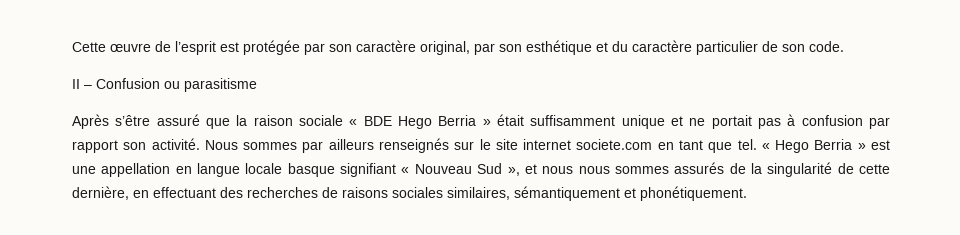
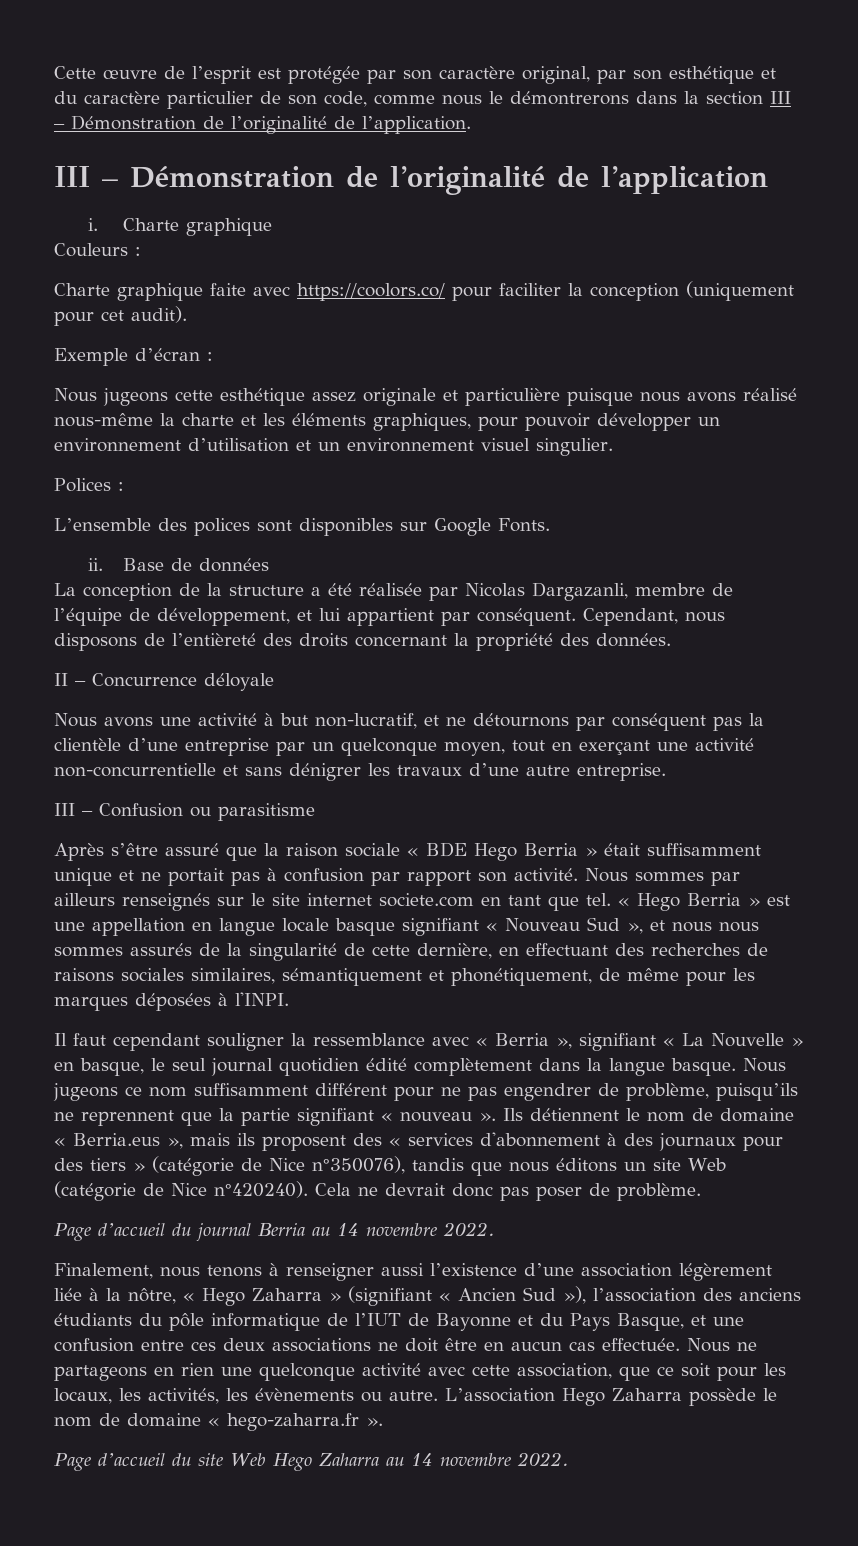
[809,41,844,52] [72,79,80,89] code. // II -> [324,91,791,107] [54,115,471,134] [54,166,768,195] [88,218,272,236] [54,243,141,257] [54,281,794,301] [54,306,187,326] [54,348,213,366] [54,388,797,406] [54,413,720,431] [54,438,613,456] [54,478,124,492] [54,518,550,536] [88,558,269,572] [54,582,733,601] [54,608,725,626] [54,633,671,651] [54,673,274,691] [54,713,764,731] [54,738,754,756] [54,763,666,781] [54,803,75,816] code, comme nous le démontrerons dans la section III – Démonstration de l’originalité de l’application. // III – Démonstration de l’originalité de l’application // i. Charte graphique // Couleurs : // Charte graphique faite avec https://coolors.co/ pour faciliter la conception (uniquement pour cet audit). // Exemple d’écran : // Nous jugeons cette esthétique assez originale et particulière puisque nous avons réalisé nous-même la charte et les éléments graphiques, pour pouvoir développer un environnement d’utilisation et un environnement visuel singulier. // Polices : // L’ensemble des polices sont disponibles sur Google Fonts. // ii. Base de données // La conception de la structure a été réalisée par Nicolas Dargazanli, membre de l’équipe de développement, et lui appartient par conséquent. Cependant, nous disposons de l’entièreté des droits concernant la propriété des données. // II – Concurrence déloyale // Nous avons une activité à but non-lucratif, et ne détournons par conséquent pas la clientèle d’une entreprise par un quelconque moyen, tout en exerçant une activité non-concurrentielle et sans dénigrer les travaux d’une autre entreprise. // III
[640,186,747,201] phonétiquement. -> [451,968,755,986] [54,992,289,1011] [54,1033,803,1051] [54,1058,786,1076] [53,1083,798,1101] [54,1108,794,1126] [54,1132,783,1151] [54,1156,726,1176] [54,1181,701,1201] [54,1222,495,1241] [54,1263,772,1281] [54,1286,801,1306] [54,1313,744,1331] [54,1338,757,1352] [54,1363,786,1381] [54,1388,777,1406] [54,1413,383,1431] [54,1452,569,1471] phonétiquement, de même pour les marques déposées à l'INPI. // Il faut cependant souligner la ressemblance avec « Berria », signifiant « La Nouvelle » en basque, le seul journal quotidien édité complètement dans la langue basque. Nous jugeons ce nom suffisamment différent pour ne pas engendrer de problème, puisqu’ils ne reprennent que la partie signifiant « nouveau ». Ils détiennent le nom de domaine « Berria.eus », mais ils proposent des « services d'abonnement à des journaux pour des tiers » (catégorie de Nice n°350076), tandis que nous éditons un site Web (catégorie de Nice n°420240). Cela ne devrait donc pas poser de problème. // Page d’accueil du journal Berria au 14 novembre 2022. // Finalement, nous tenons à renseigner aussi l’existence d’une association légèrement liée à la nôtre, « Hego Zaharra » (signifiant « Ancien Sud »), l’association des anciens étudiants du pôle informatique de l’IUT de Bayonne et du Pays Basque, et une confusion entre ces deux associations ne doit être en aucun cas effectuée. Nous ne partageons en rien une quelconque activité avec cette association, que ce soit pour les locaux, les activités, les évènements ou autre. L’association Hego Zaharra possède le nom de domaine « hego-zaharra.fr ». // Page d’accueil du site Web Hego Zaharra au 14 novembre 2022.

